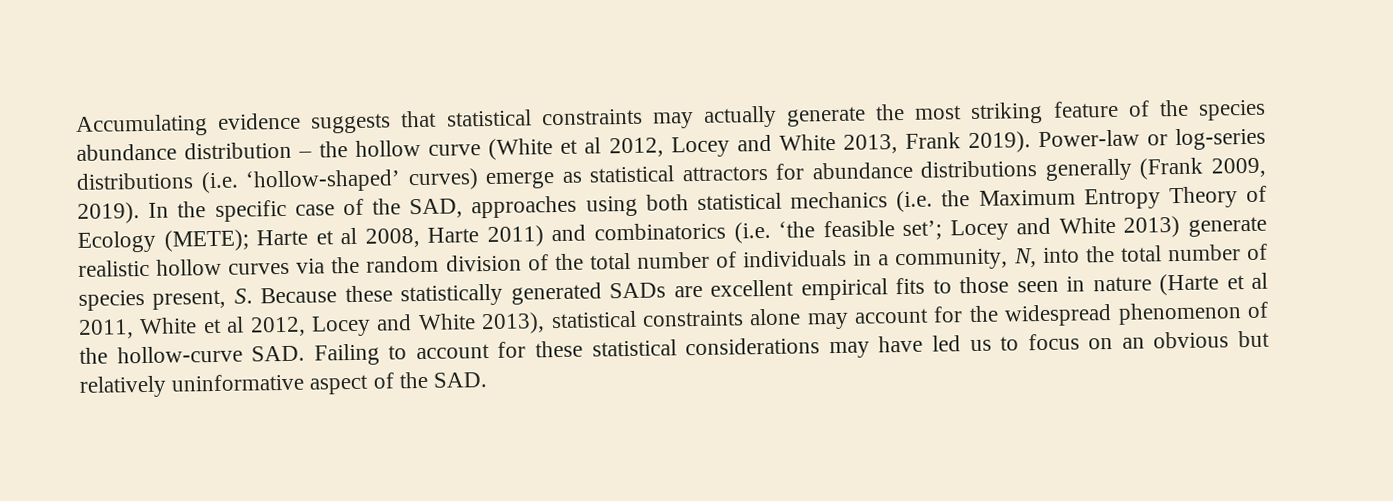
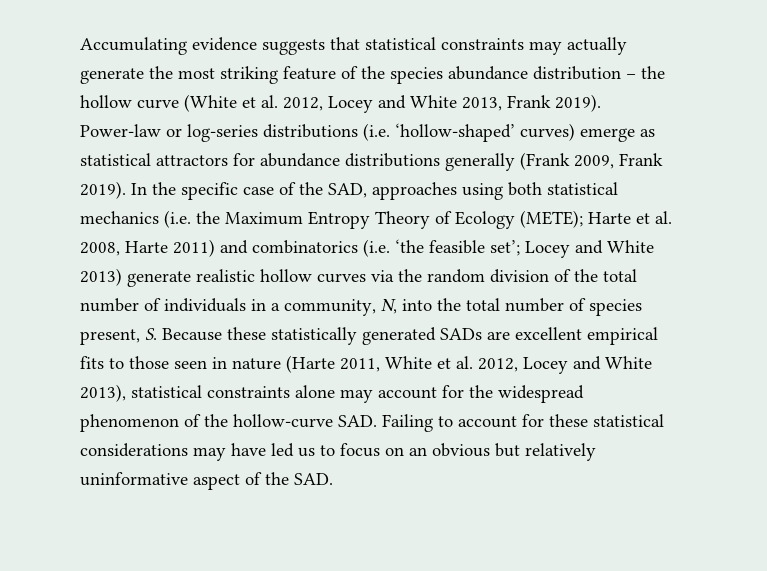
[584,137,602,154] al -> [261,95,278,108] al.
(1266, 167) none -> [619,153,663,166] Frank
[340,227,358,245] al -> [655,211,672,224] al.
[1226,272,1269,290] et al -> (335, 364) none
[226,316,245,333] al -> [456,356,473,369] al.

